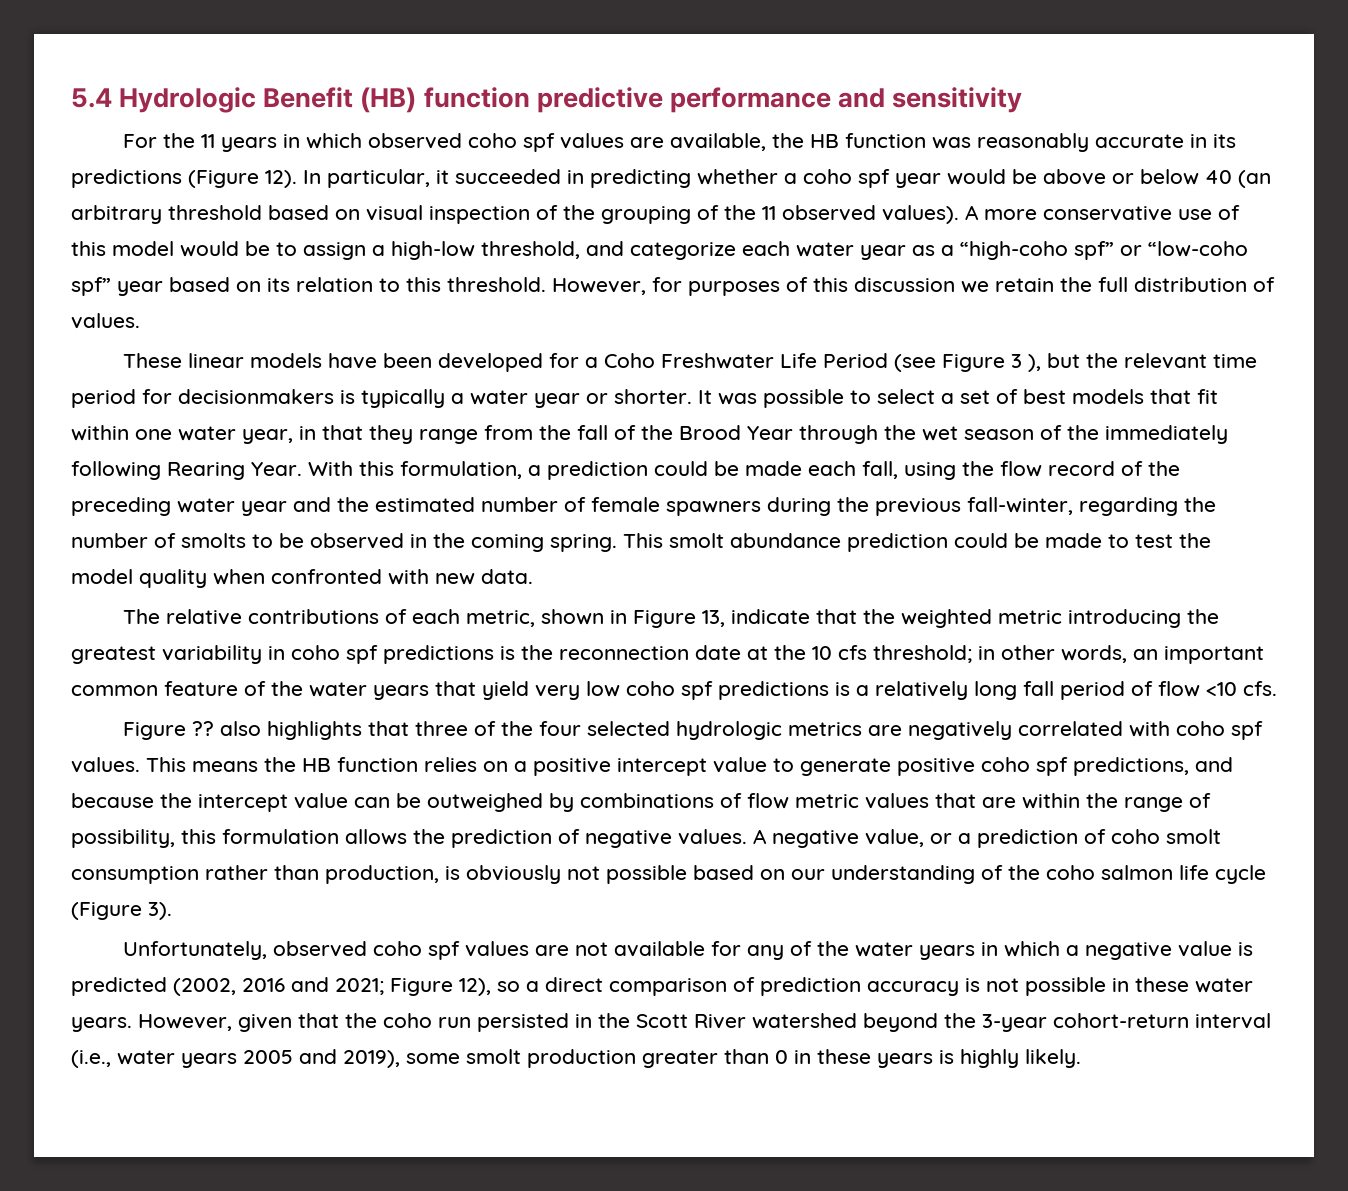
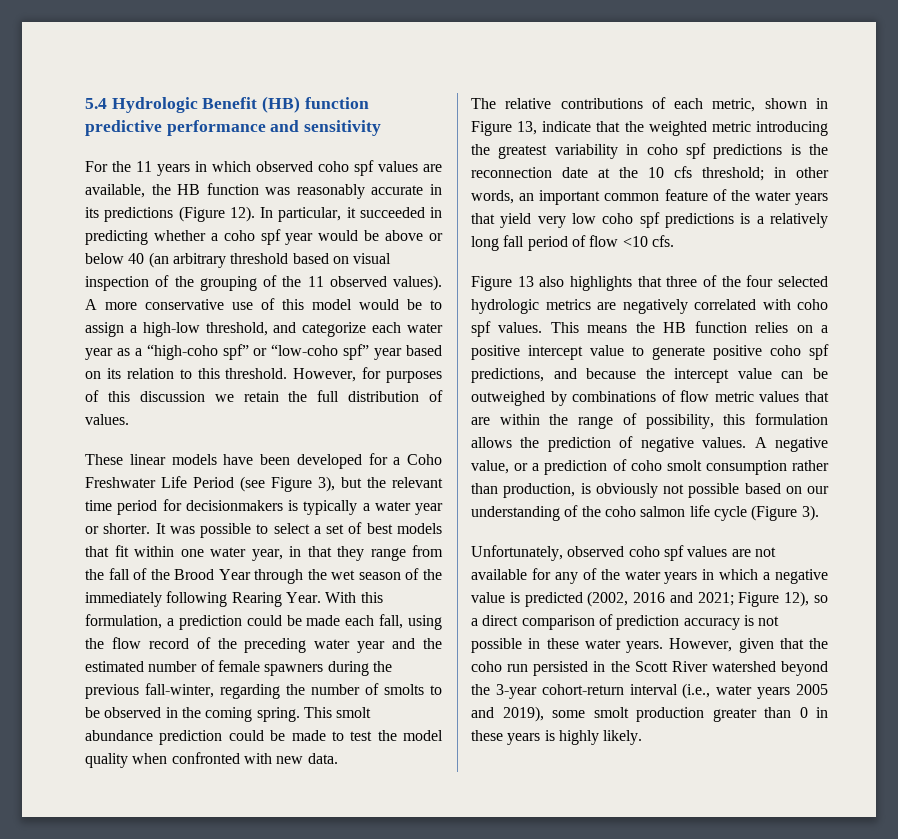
[1011,354,1042,372] 3 ), -> [318,476,335,492] 3),
[192,721,215,736] ?? -> [517,276,534,287] 13

